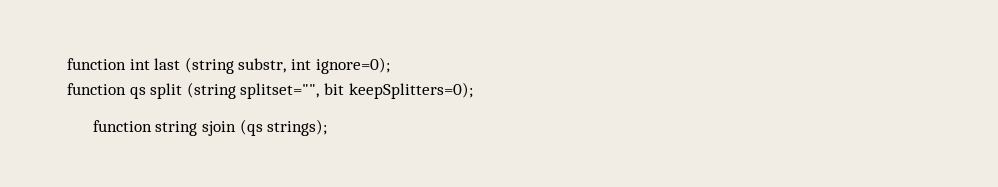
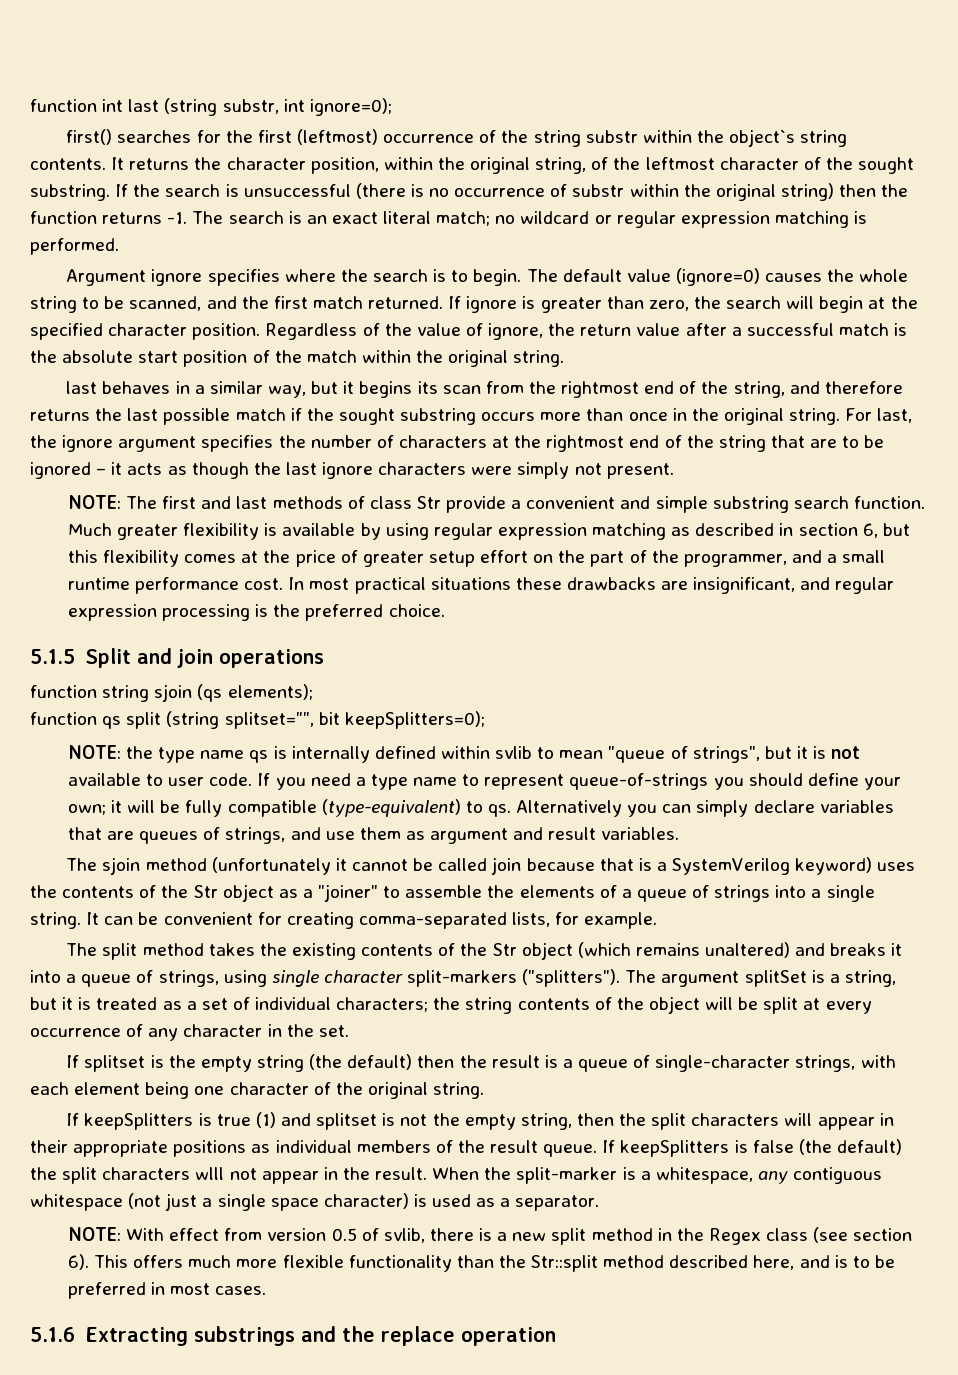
(390, 65) none -> [66,129,848,147] [30,157,915,174] [30,183,909,201] [30,211,868,228] [30,238,119,255] [66,268,909,286] [30,296,918,313] [30,323,908,340] [30,350,565,367] [66,381,903,398] [30,408,913,425] [30,435,885,452] [30,462,674,479] [67,495,925,513] [67,523,910,540] [67,550,886,567] [67,577,895,594] [67,604,445,621] [30,648,324,668] [30,684,313,702] // first() searches for the first (leftmost) occurrence of the string substr within the object`s string contents. It returns the character position, within the original string, of the leftmost character of the sought substring. If the search is unsuccessful (there is no occurrence of substr within the original string) then the function returns -1. The search is an exact literal match; no wildcard or regular expression matching is performed. // Argument ignore specifies where the search is to begin. The default value (ignore=0) causes the whole string to be scanned, and the first match returned. If ignore is greater than zero, the search will begin at the specified character position. Regardless of the value of ignore, the return value after a successful match is the absolute start position of the match within the original string. // last behaves in a similar way, but it begins its scan from the rightmost end of the string, and therefore returns the last possible match if the sought substring occurs more than once in the original string. For last, the ignore argument specifies the number of characters at the rightmost end of the string that are to be ignored – it acts as though the last ignore characters were simply not present. // NOTE: The first and last methods of class Str provide a convenient and simple substring search function. Much greater flexibility is available by using regular expression matching as described in section 6, but this flexibility comes at the price of greater setup effort on the part of the programmer, and a small runtime performance cost. In most practical situations these drawbacks are insignificant, and regular expression processing is the preferred choice. // 5.1.5 Split and join operations // function string sjoin (qs elements);
[92,119,328,136] function string sjoin (qs strings); -> [67,745,861,763] [67,773,901,790] [67,799,894,817] [67,827,680,844] [66,857,916,875] [30,884,875,902] [30,912,658,929] [66,942,903,960] [30,969,896,987] [30,996,872,1014] [30,1024,349,1041] [66,1054,896,1072] [30,1082,485,1099] [66,1112,894,1130] [30,1139,902,1157] [30,1167,883,1184] [30,1193,600,1211] [67,1227,913,1245] [67,1254,895,1272] [67,1282,267,1299] [30,1326,556,1346] NOTE: the type name qs is internally defined within svlib to mean "queue of strings", but it is not available to user code. If you need a type name to represent queue-of-strings you should define your own; it will be fully compatible (type-equivalent) to qs. Alternatively you can simply declare variables that are queues of strings, and use them as argument and result variables. // The sjoin method (unfortunately it cannot be called join because that is a SystemVerilog keyword) uses the contents of the Str object as a "joiner" to assemble the elements of a queue of strings into a single string. It can be convenient for creating comma-separated lists, for example. // The split method takes the existing contents of the Str object (which remains unaltered) and breaks it into a queue of strings, using single character split-markers ("splitters"). The argument splitSet is a string, but it is treated as a set of individual characters; the string contents of the object will be split at every occurrence of any character in the set. // If splitset is the empty string (the default) then the result is a queue of single-character strings, with each element being one character of the original string. // If keepSplitters is true (1) and splitset is not the empty string, then the split characters will appear in their appropriate positions as individual members of the result queue. If keepSplitters is false (the default) the split characters wlll not appear in the result. When the split-marker is a whitespace, any contiguous whitespace (not just a single space character) is used as a separator. // NOTE: With effect from version 0.5 of svlib, there is a new split method in the Regex class (see section 6). This offers much more flexible functionality than the Str::split method described here, and is to be preferred in most cases. // 5.1.6 Extracting substrings and the replace operation

